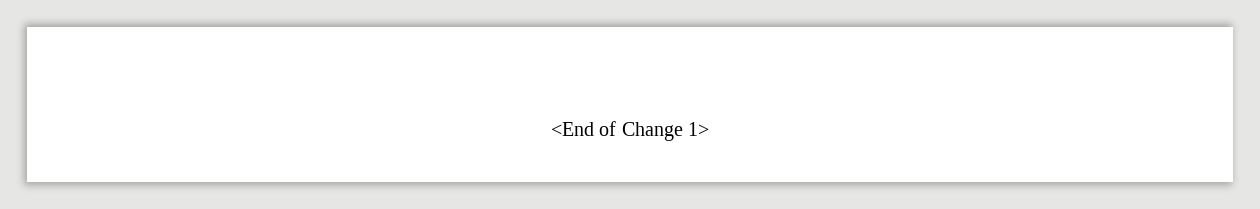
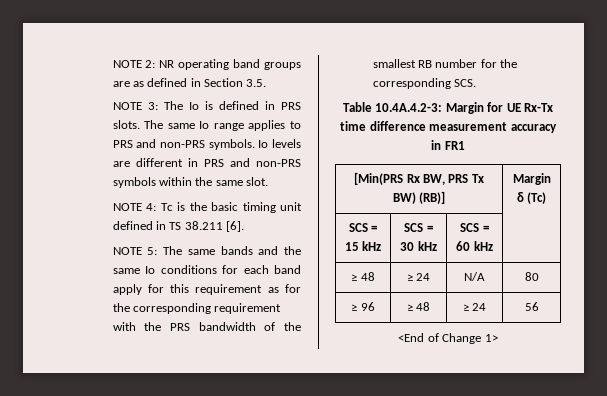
(550, 129) none -> [112,59,301,70] [112,78,267,87] [112,101,301,110] [112,120,301,131] [112,139,302,150] [112,158,301,167] [112,177,269,188] [112,202,302,213] [112,221,245,232] [112,246,301,255] [112,265,301,274] [112,284,302,295] [112,303,282,314] [112,322,301,331] [372,59,518,68] [372,78,476,89] [343,102,553,114] [340,121,557,133] [431,140,465,150] [354,172,484,185] [392,191,446,204] [512,173,551,185] [516,192,547,204] [348,223,378,232] [344,241,382,251] [404,223,433,232] [400,241,437,251] [460,223,489,232] [456,241,493,251] [351,272,375,281] [406,273,431,281] [464,272,485,281] [524,272,539,281] [351,302,375,311] [406,302,431,311] [462,303,487,311] [524,302,539,311] NOTE 2: NR operating band groups are as defined in Section 3.5. // NOTE 3: The Io is defined in PRS slots. The same Io range applies to PRS and non-PRS symbols. Io levels are different in PRS and non-PRS symbols within the same slot. // NOTE 4: Tc is the basic timing unit defined in TS 38.211 [6]. // NOTE 5: The same bands and the same Io conditions for each band apply for this requirement as for the corresponding requirement with the PRS bandwidth of the smallest RB number for the corresponding SCS. // Table 10.4A.4.2-3: Margin for UE Rx-Tx time difference measurement accuracy in FR1 // [Min(PRS Rx BW, PRS Tx BW) (RB)] | Margin δ (Tc) // SCS = 15 kHz | SCS = 30 kHz | SCS = 60 kHz | // ≥ 48 | ≥ 24 | N/A | 80 // ≥ 96 | ≥ 48 | ≥ 24 | 56 //

